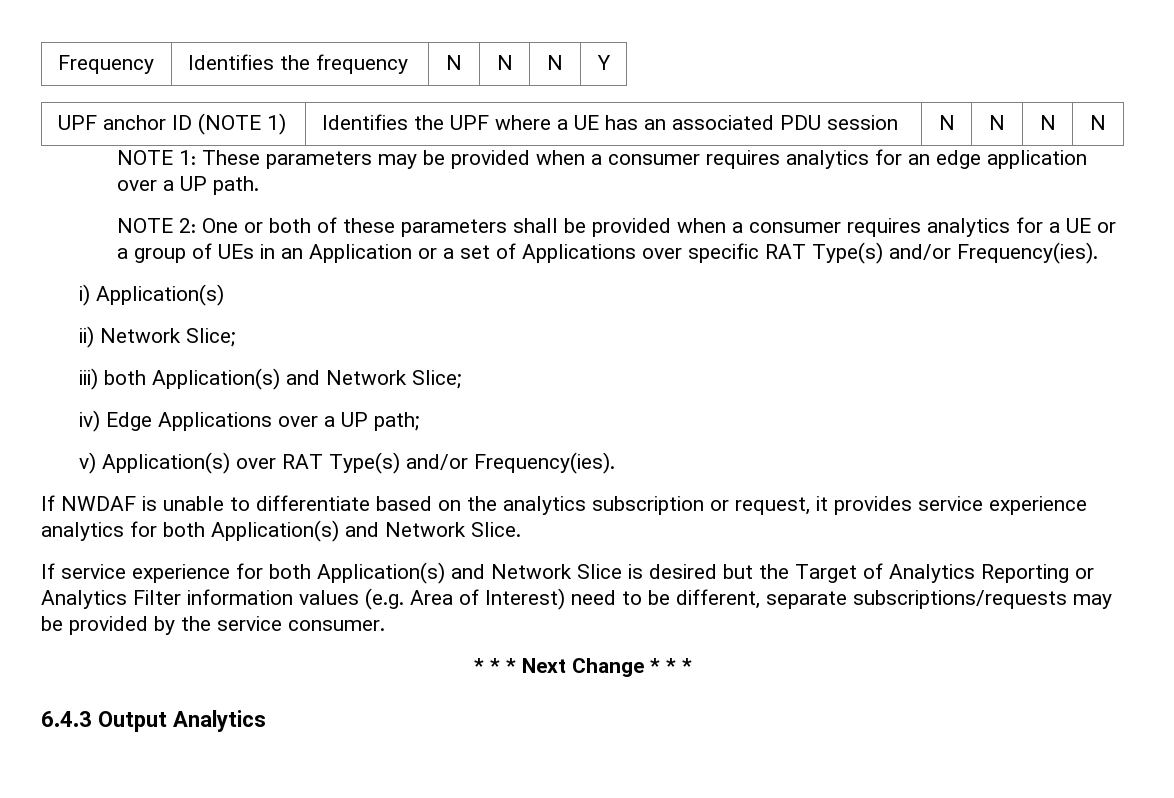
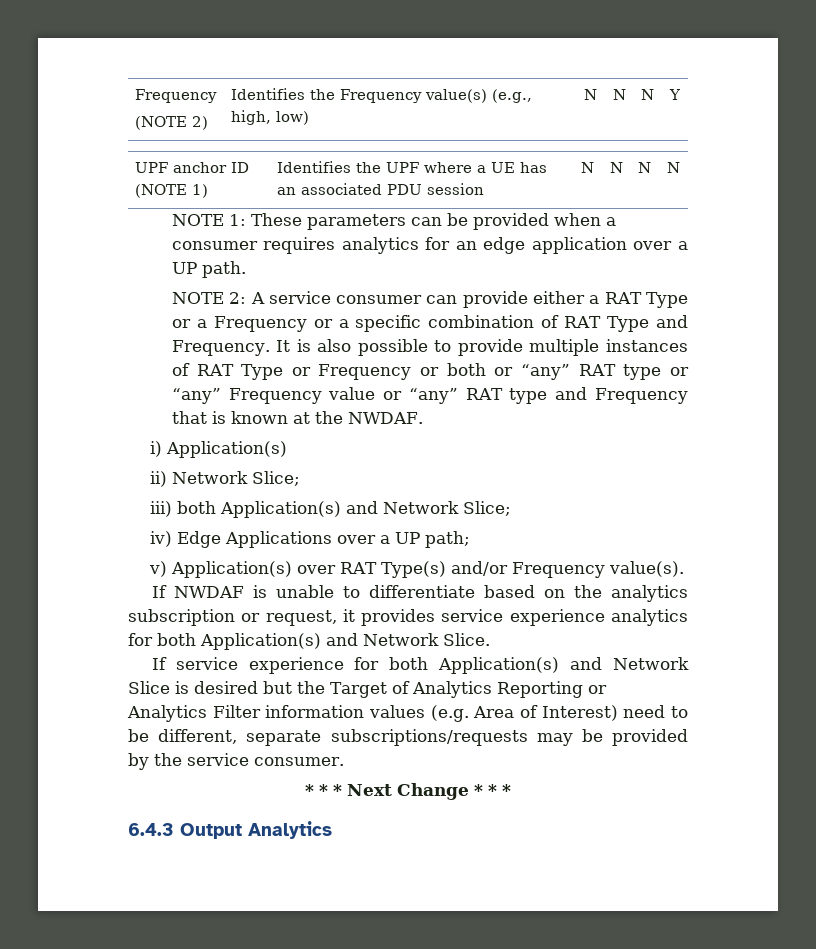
[57,55,154,74] [187,54,408,74] Frequency | Identifies the frequency -> [135,89,218,103] [135,116,209,130] [231,88,533,103] [231,110,310,125] Frequency // (NOTE 2) | Identifies the Frequency value(s) (e.g., high, low)
[377,154,417,169] may -> [410,217,442,226] can
[201,217,1116,237] [116,242,1098,264] One or both of these parameters shall be provided when a consumer requires analytics for a UE or a group of UEs in an Application or a set of Applications over specific RAT Type(s) and/or Frequency(ies). -> [250,291,688,308] [171,315,688,332] [171,339,688,356] [171,363,689,380] [171,387,688,404] [171,411,423,424] A service consumer can provide either a RAT Type or a Frequency or a specific combination of RAT Type and Frequency. It is also possible to provide multiple instances of RAT Type or Frequency or both or “any” RAT type or “any” Frequency value or “any” RAT type and Frequency that is known at the NWDAF.
[473,452,615,474] Frequency(ies). -> [511,561,684,578] Frequency value(s).

